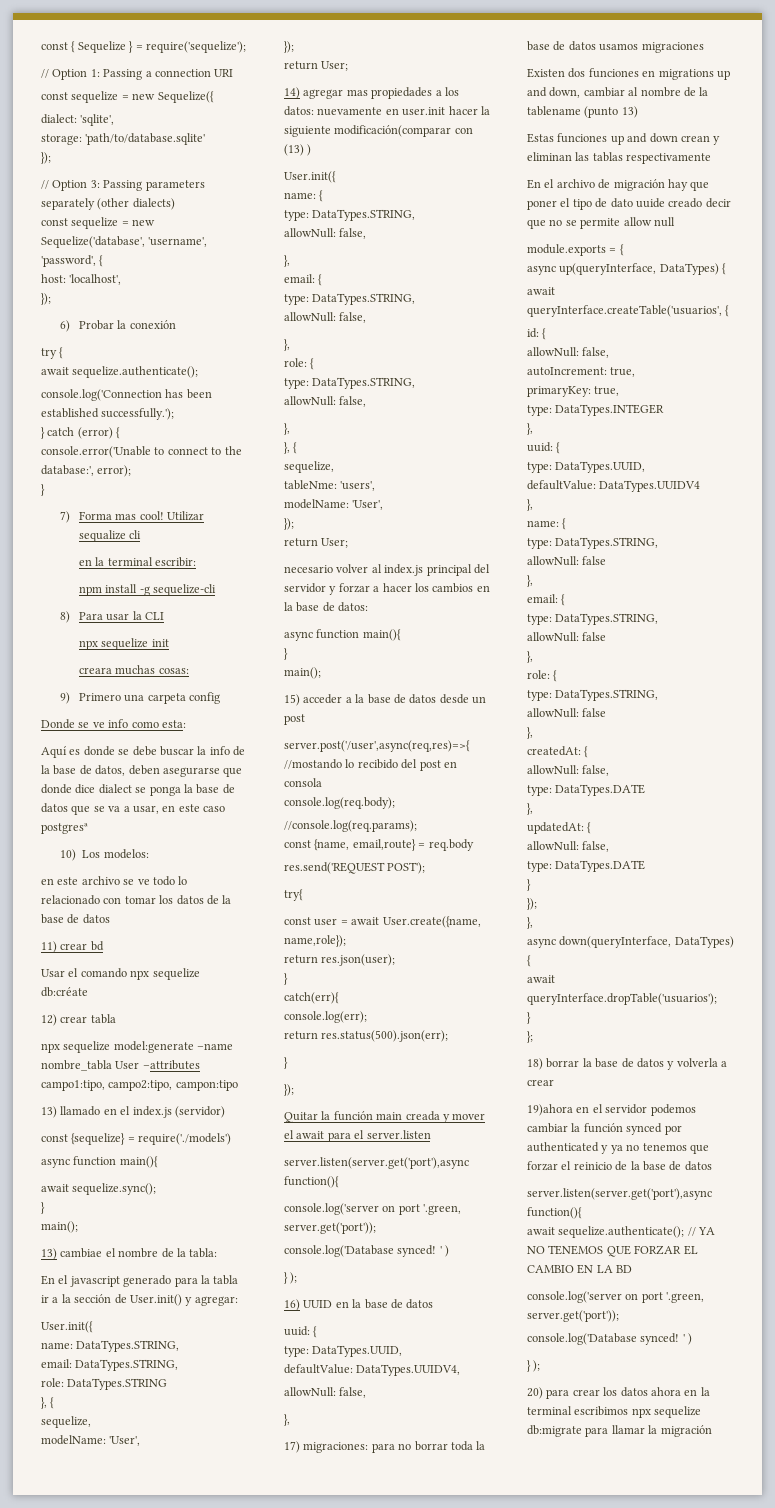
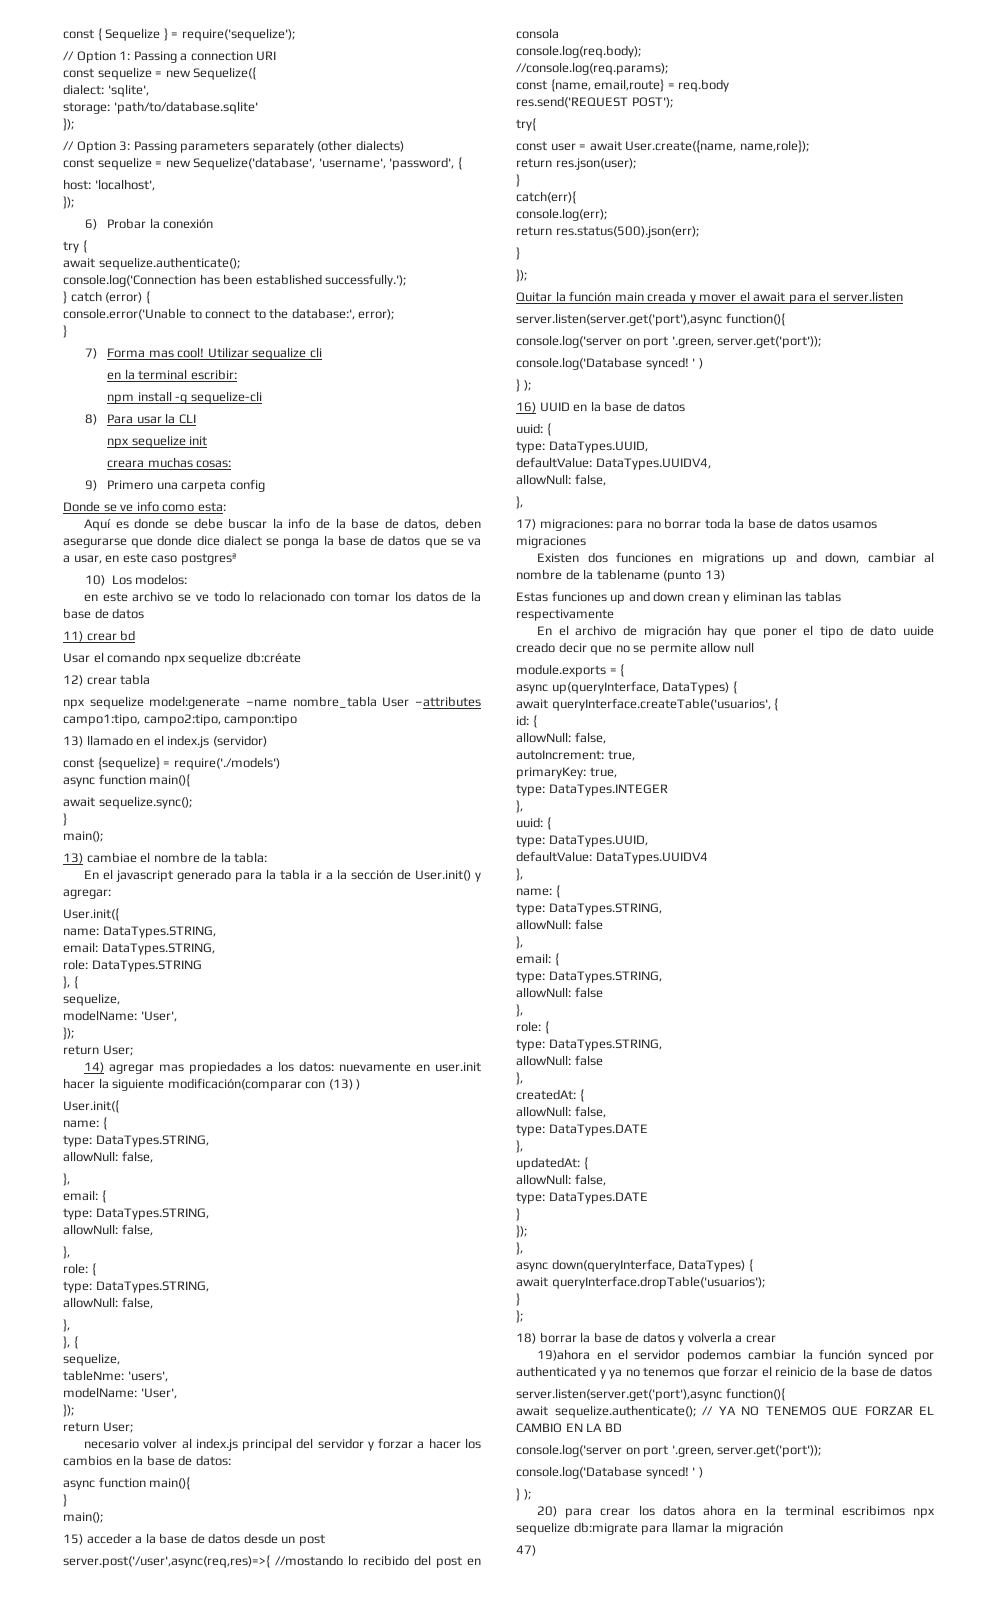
(712, 1431) none -> [516,1545,536,1556] // 47)

